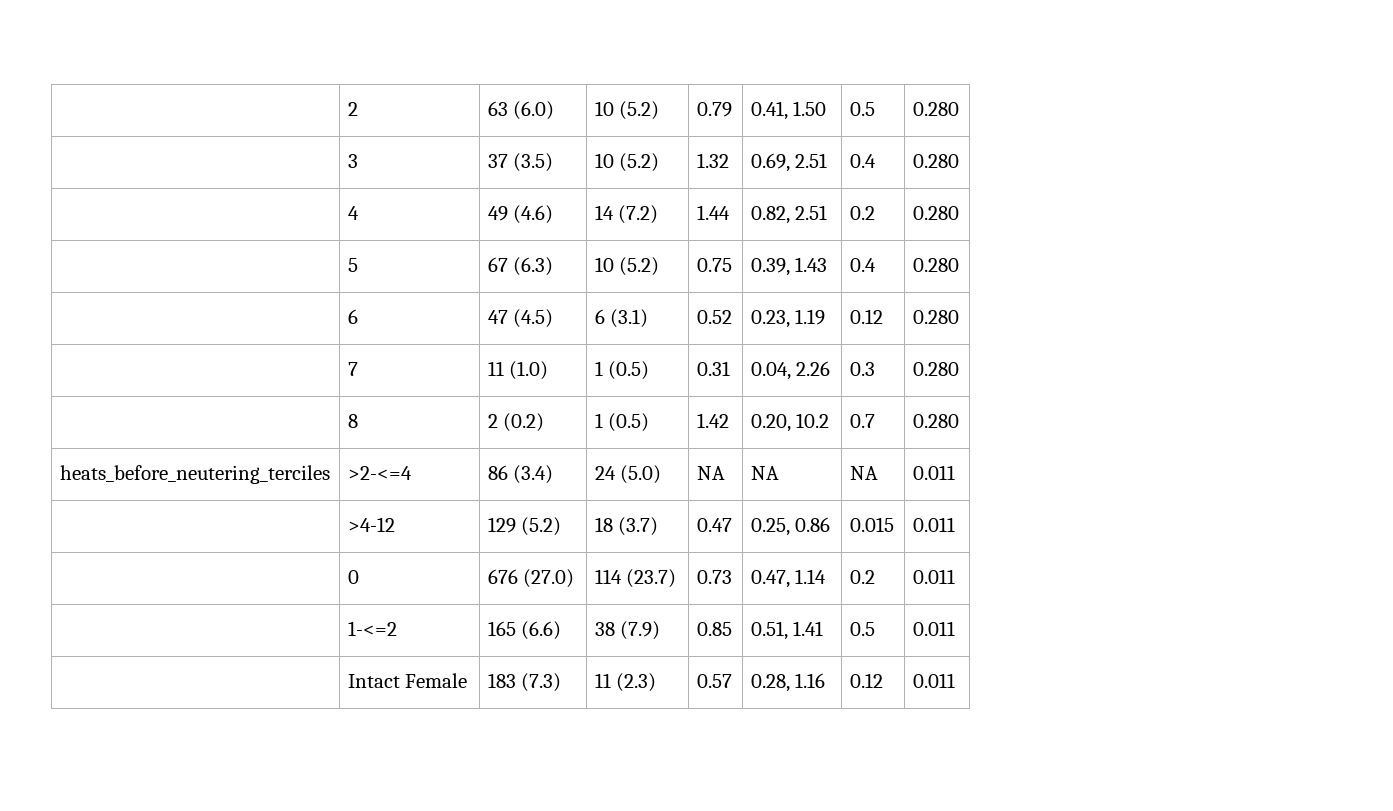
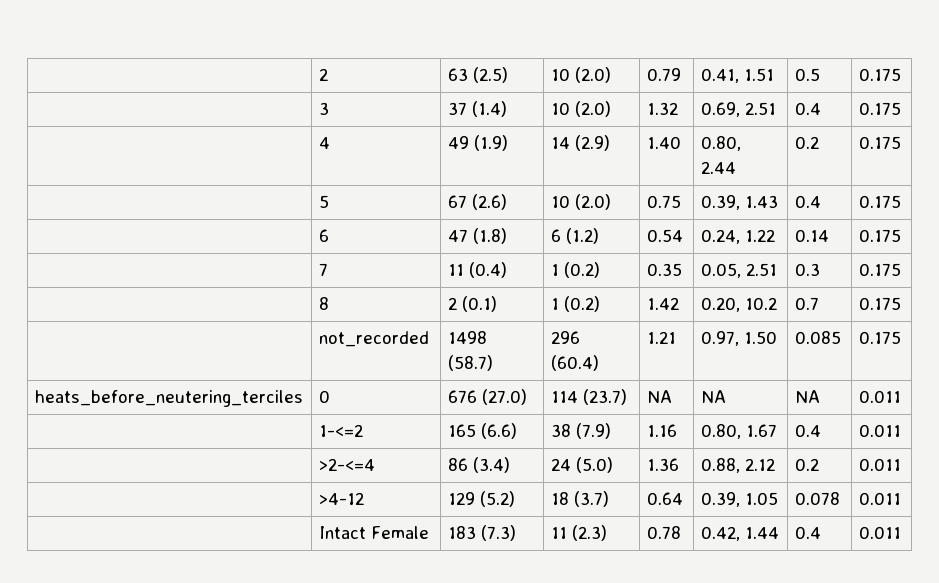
[513,101,555,120] [594,101,660,120] (6.0) | 10 (5.2) -> [473,67,509,83] [551,67,612,83] (2.5) | 10 (2.0)
[793,101,827,116] [849,102,875,116] [912,102,959,116] 1.50 | 0.5 | 0.280 -> [744,68,775,81] [795,68,821,81] [859,68,902,81] 1.51 | 0.5 | 0.175
[513,153,554,172] [594,153,660,172] (3.5) | 10 (5.2) -> [472,101,508,117] [551,101,612,117] (1.4) | 10 (2.0)
[912,154,959,168] 0.280 -> [859,102,902,115] 0.175
[513,205,554,224] (4.6) -> [474,135,509,151] (1.9)
[618,205,659,224] [696,205,730,220] [750,205,828,224] [849,206,875,220] [912,206,959,220] (7.2) | 1.44 | 0.82, 2.51 | 0.2 | 0.280 -> [575,135,611,151] [647,136,682,149] [701,136,742,151] [701,161,737,174] [795,136,820,149] [859,136,902,149] (2.9) | 1.40 | 0.80, 2.44 | 0.2 | 0.175
[513,257,554,276] [594,257,660,276] (6.3) | 10 (5.2) -> [472,194,508,210] [551,194,612,210] (2.6) | 10 (2.0)
[912,258,959,272] 0.280 -> [859,195,902,208] 0.175
[513,309,554,328] [594,309,649,328] [696,310,732,324] [750,309,826,328] [849,309,883,324] [912,310,959,324] (4.5) | 6 (3.1) | 0.52 | 0.23, 1.19 | 0.12 | 0.280 -> [473,228,508,244] [551,228,600,244] [647,229,684,242] [701,229,776,244] [795,229,830,242] [859,229,902,242] (1.8) | 6 (1.2) | 0.54 | 0.24, 1.22 | 0.14 | 0.175
[509,361,549,380] [594,361,650,380] [696,361,730,376] [750,361,831,380] (1.0) | 1 (0.5) | 0.31 | 0.04, 2.26 -> [469,262,508,278] [551,262,601,278] [647,263,683,276] [701,263,778,278] (0.4) | 1 (0.2) | 0.35 | 0.05, 2.51
[912,362,959,376] 0.280 -> [859,263,902,276] 0.175
[503,413,545,432] [594,413,650,432] (0.2) | 1 (0.5) -> [462,296,498,312] [551,296,601,312] (0.1) | 1 (0.2)
[912,414,959,428] [59,465,330,484] 0.280 // heats_before_neutering_terciles -> [859,297,902,310] [319,331,430,347] [448,331,488,344] [448,355,494,371] [551,331,581,344] [551,355,600,371] [647,331,677,344] [701,331,778,346] [795,331,842,344] [859,331,902,344] [35,390,304,407] [319,390,331,403] [448,389,528,405] [551,389,628,405] [647,390,673,403] [701,390,727,403] [795,390,821,403] [859,390,902,403] [319,424,364,437] [448,423,518,439] [551,423,612,439] [647,424,678,437] [701,424,778,439] [795,424,822,437] [859,424,902,437] 0.175 // | not_recorded | 1498 (58.7) | 296 (60.4) | 1.21 | 0.97, 1.50 | 0.085 | 0.175 // heats_before_neutering_terciles | 0 | 676 (27.0) | 114 (23.7) | NA | NA | NA | 0.011 // | 1-<=2 | 165 (6.6) | 38 (7.9) | 1.16 | 0.80, 1.67 | 0.4 | 0.011 //
[696,466,725,480] [750,466,779,480] [849,466,878,480] NA | NA | NA -> [647,458,680,471] [701,458,776,473] [795,458,820,471] 1.36 | 0.88, 2.12 | 0.2
[696,518,732,532] [750,517,831,536] [849,517,894,532] [912,517,955,532] [347,570,359,584] [487,569,575,588] [594,569,677,588] [696,570,732,584] [750,569,827,588] [849,570,875,584] [912,569,955,584] [347,621,397,636] [487,621,562,640] [594,621,661,640] [696,622,732,636] [750,621,824,640] [849,622,875,636] 0.47 | 0.25, 0.86 | 0.015 | 0.011 // | 0 | 676 (27.0) | 114 (23.7) | 0.73 | 0.47, 1.14 | 0.2 | 0.011 // | 1-<=2 | 165 (6.6) | 38 (7.9) | 0.85 | 0.51, 1.41 | 0.5 -> [647,492,684,505] [701,492,779,507] [795,492,841,505] 0.64 | 0.39, 1.05 | 0.078
[696,674,732,688] [750,673,826,692] [849,673,883,688] 0.57 | 0.28, 1.16 | 0.12 -> [647,526,682,539] [701,526,780,541] [795,526,822,539] 0.78 | 0.42, 1.44 | 0.4

